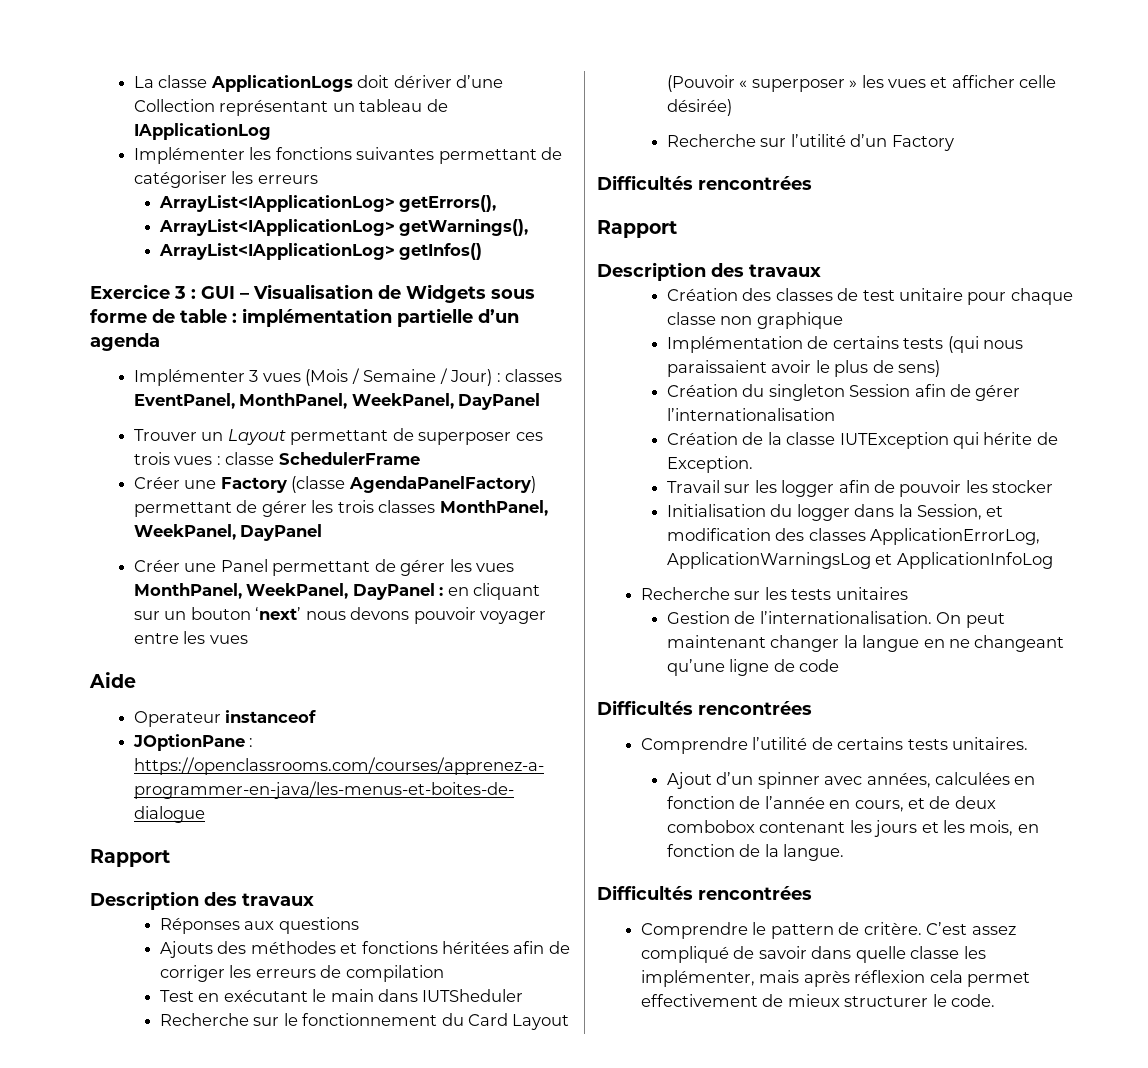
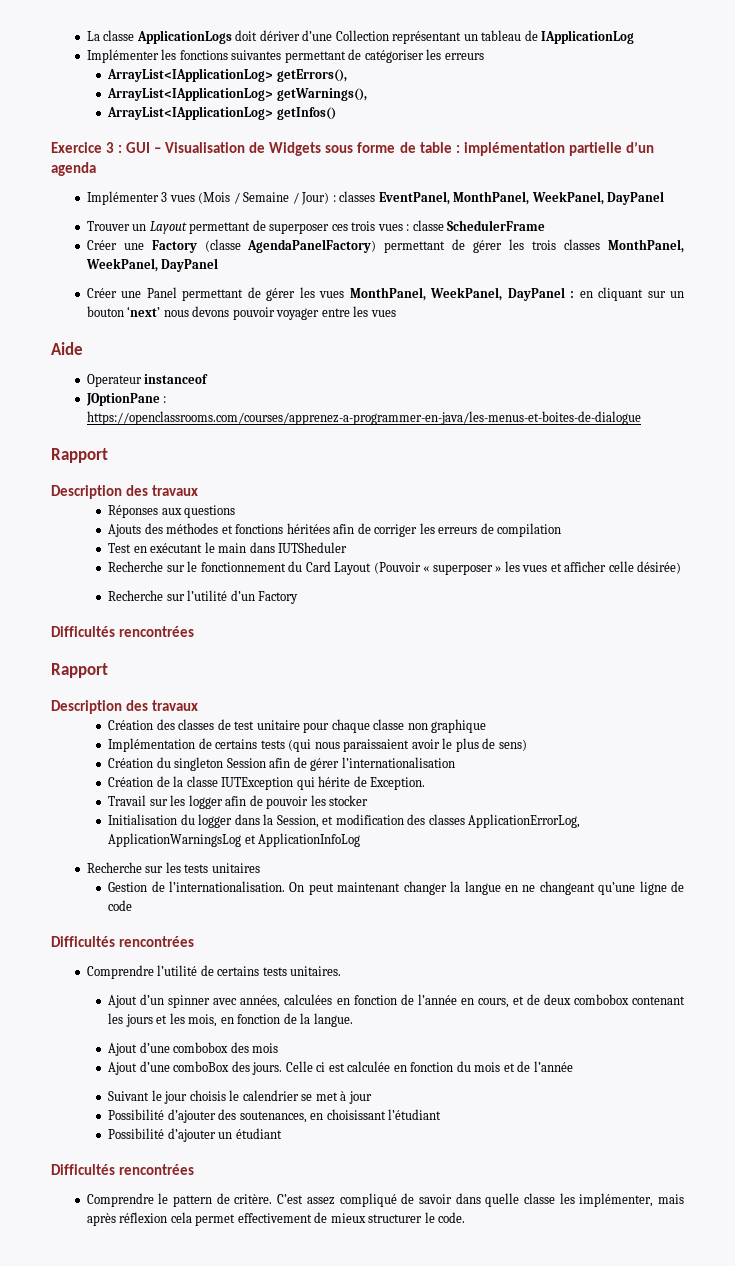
(845, 852) none -> [108,1042,279,1056] [108,1061,573,1075] [108,1090,372,1104] [108,1109,442,1123] [108,1128,282,1142] // Ajout d’une combobox des mois // Ajout d’une comboBox des jours. Celle ci est calculée en fonction du mois et de l’année // Suivant le jour choisis le calendrier se met à jour // Possibilité d’ajouter des soutenances, en choisissant l’étudiant // Possibilité d’ajouter un étudiant

